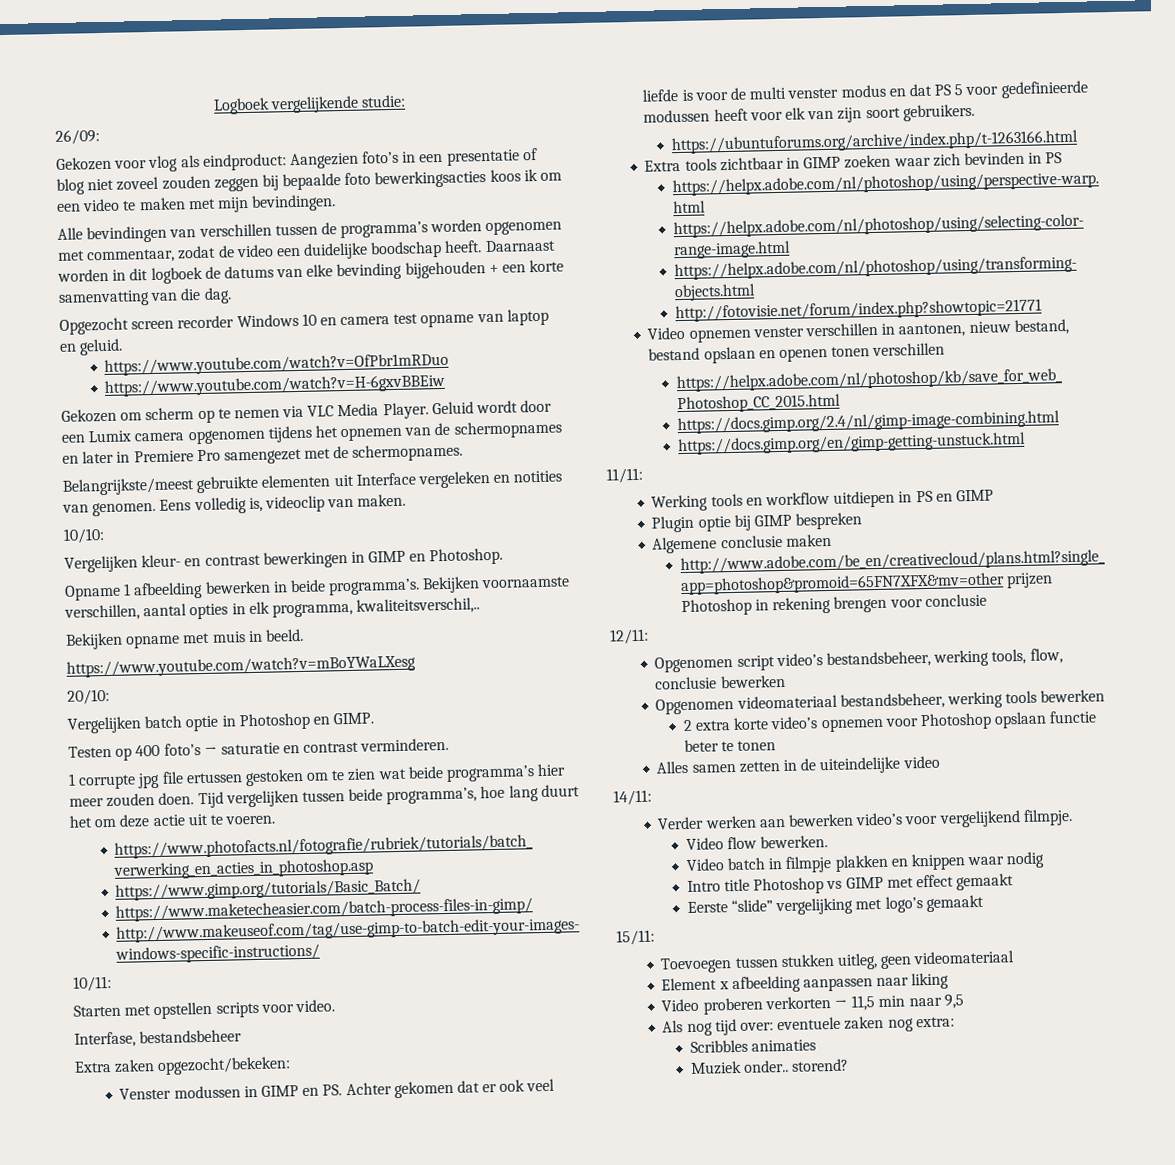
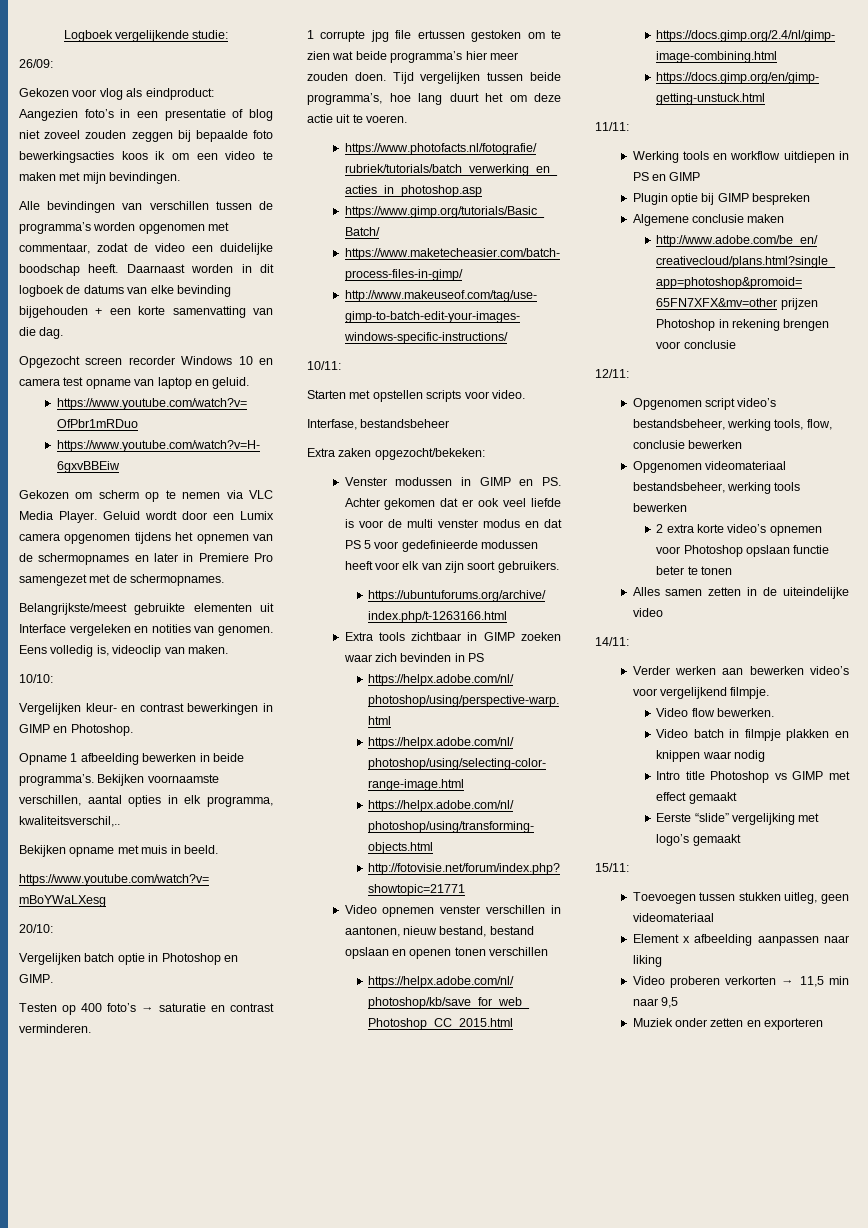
[662,1015,955,1037] [689,1039,817,1053] [689,1058,850,1075] Als nog tijd over: eventuele zaken nog extra: // Scribbles animaties // Muziek onder.. storend? -> [632,1018,824,1030] Muziek onder zetten en exporteren

